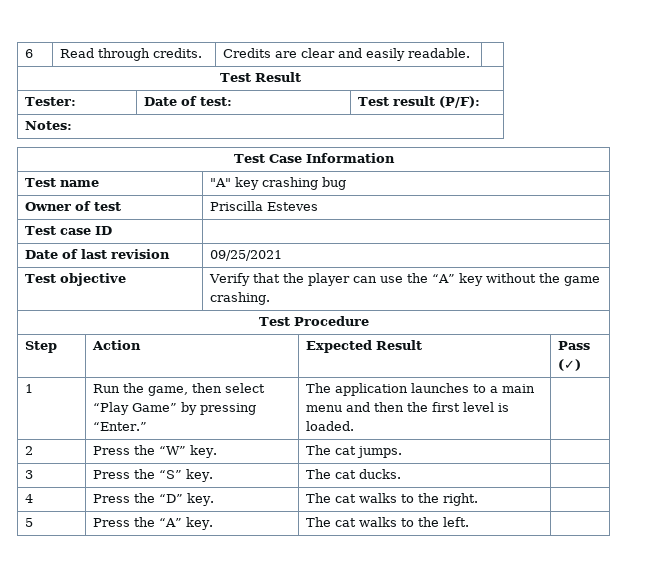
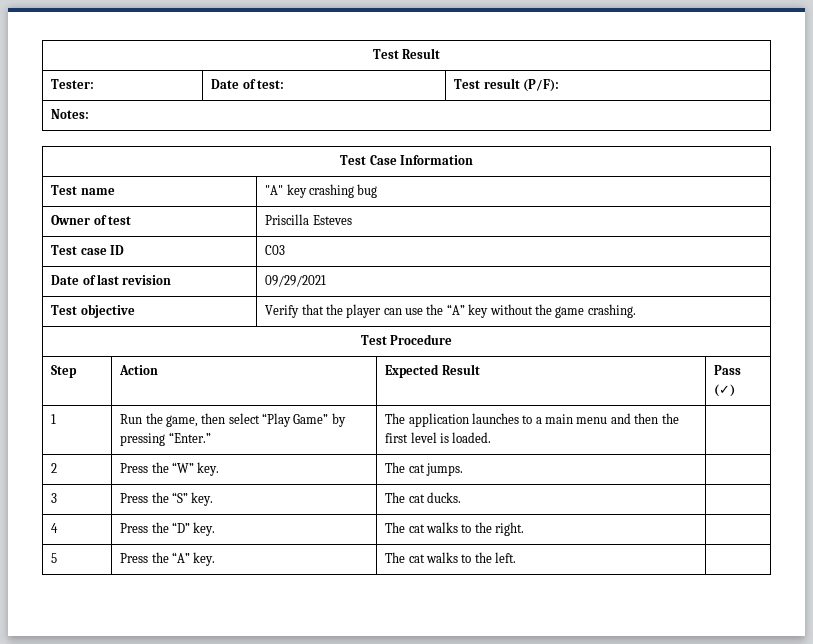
[24,49,33,58] [59,48,202,61] [222,48,470,61] 6 | Read through credits. | Credits are clear and easily readable. | // -> (372, 54) none
(112, 230) none -> [265,245,286,255] C03
[209,250,282,261] 09/25/2021 -> [265,275,327,287] 09/29/2021

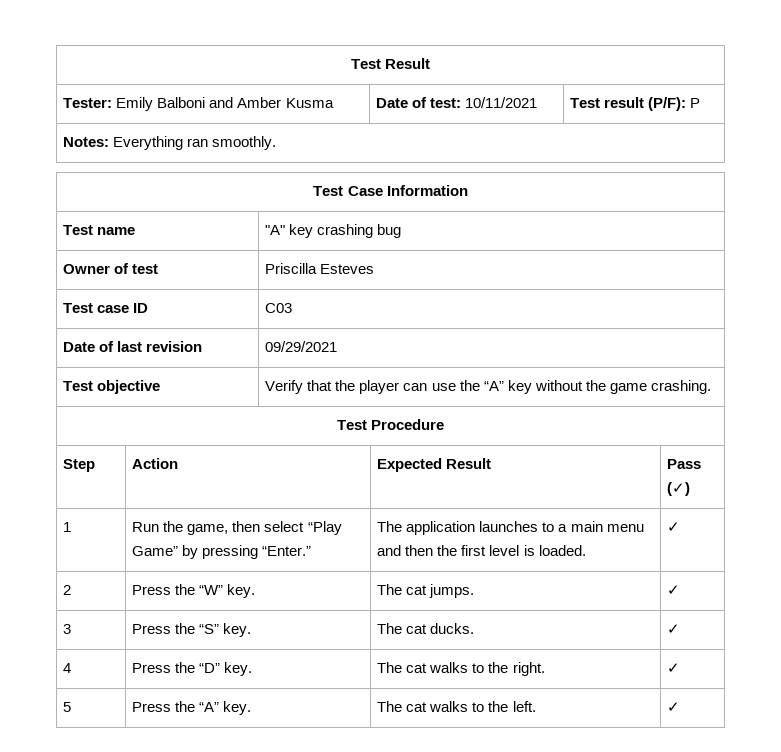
(95, 84) none -> [116,97,334,111] Emily Balboni and Amber Kusma
(284, 84) none -> [465,97,538,108] 10/11/2021
(559, 85) none -> [690,98,701,108] P
(90, 114) none -> [113,136,277,150] Everything ran smoothly.
(492, 437) none -> [667,522,681,532] ✓
(463, 469) none -> [667,585,681,595] ✓
(461, 497) none -> [667,624,681,634] ✓
(525, 529) none -> [667,663,681,673] ✓
(517, 557) none -> [667,702,681,712] ✓

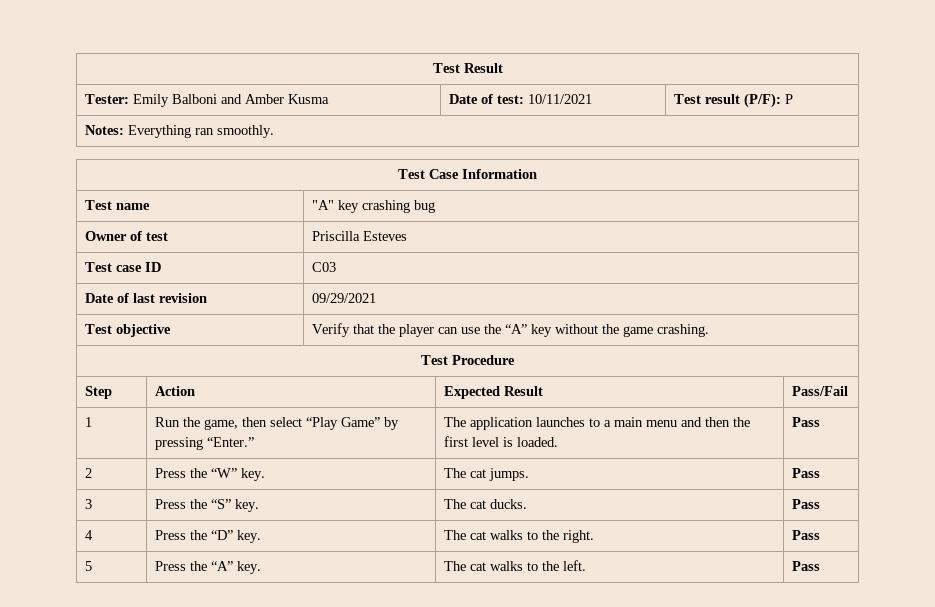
[667,459,702,469] [667,482,691,496] Pass (✓) -> [791,386,848,396] Pass/Fail
[667,522,681,532] ✓ -> [791,417,820,427] Pass
[667,585,681,595] ✓ -> [791,468,820,478] Pass
[667,624,681,634] ✓ -> [791,499,820,509] Pass
[667,663,681,673] ✓ -> [791,530,820,540] Pass
[667,702,681,712] ✓ -> [791,561,820,571] Pass

